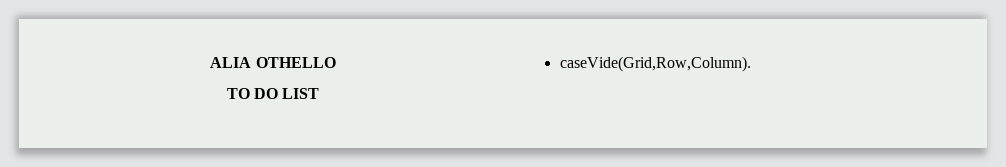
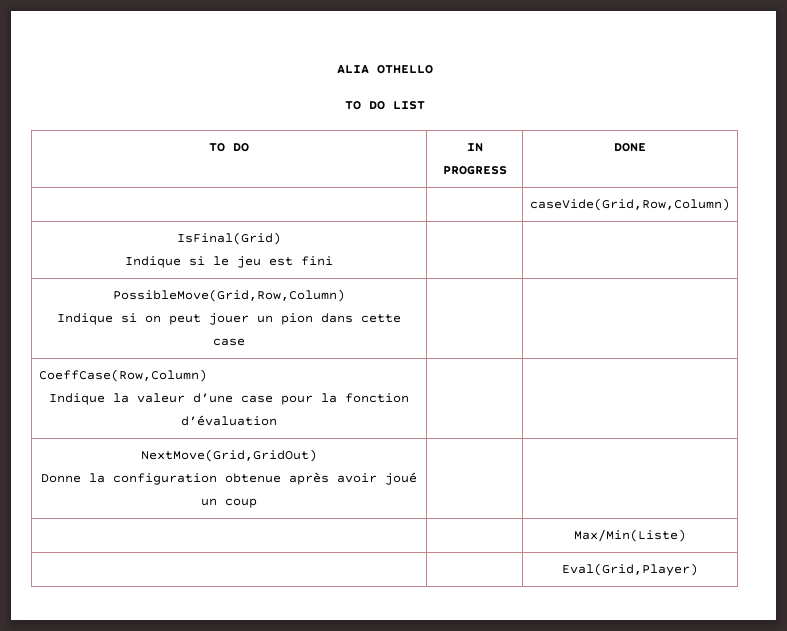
[559,56,751,72] // caseVide(Grid,Row,Column). -> [209,143,249,152] [466,143,483,152] [442,166,507,175] [613,143,646,152] [529,198,730,211] [177,232,281,245] [125,256,333,268] [113,289,345,302] [56,313,401,325] [213,338,245,346] [38,369,207,382] [48,393,409,405] [181,415,277,426] [141,449,317,462] [40,472,417,485] [201,498,257,508] [573,529,686,542] [561,563,698,576] // TO DO | IN PROGRESS | DONE // | | caseVide(Grid,Row,Column) // IsFinal(Grid) // Indique si le jeu est fini | | // PossibleMove(Grid,Row,Column) // Indique si on peut jouer un pion dans cette case | | // CoeffCase(Row,Column) // Indique la valeur d’une case pour la fonction d’évaluation | | // NextMove(Grid,GridOut) // Donne la configuration obtenue après avoir joué un coup | | // | | Max/Min(Liste) // | | Eval(Grid,Player)

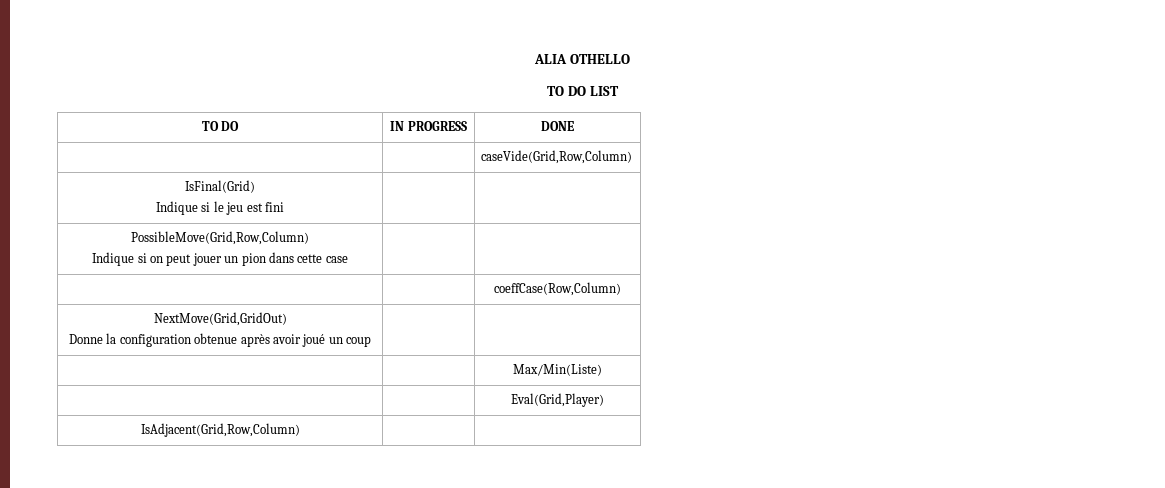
[38,369,207,382] [48,393,409,405] [181,415,277,426] CoeffCase(Row,Column) // Indique la valeur d’une case pour la fonction d’évaluation | | -> [494,282,621,296] | | coeffCase(Row,Column)
(698, 569) none -> [140,423,300,437] // IsAdjacent(Grid,Row,Column) | |

